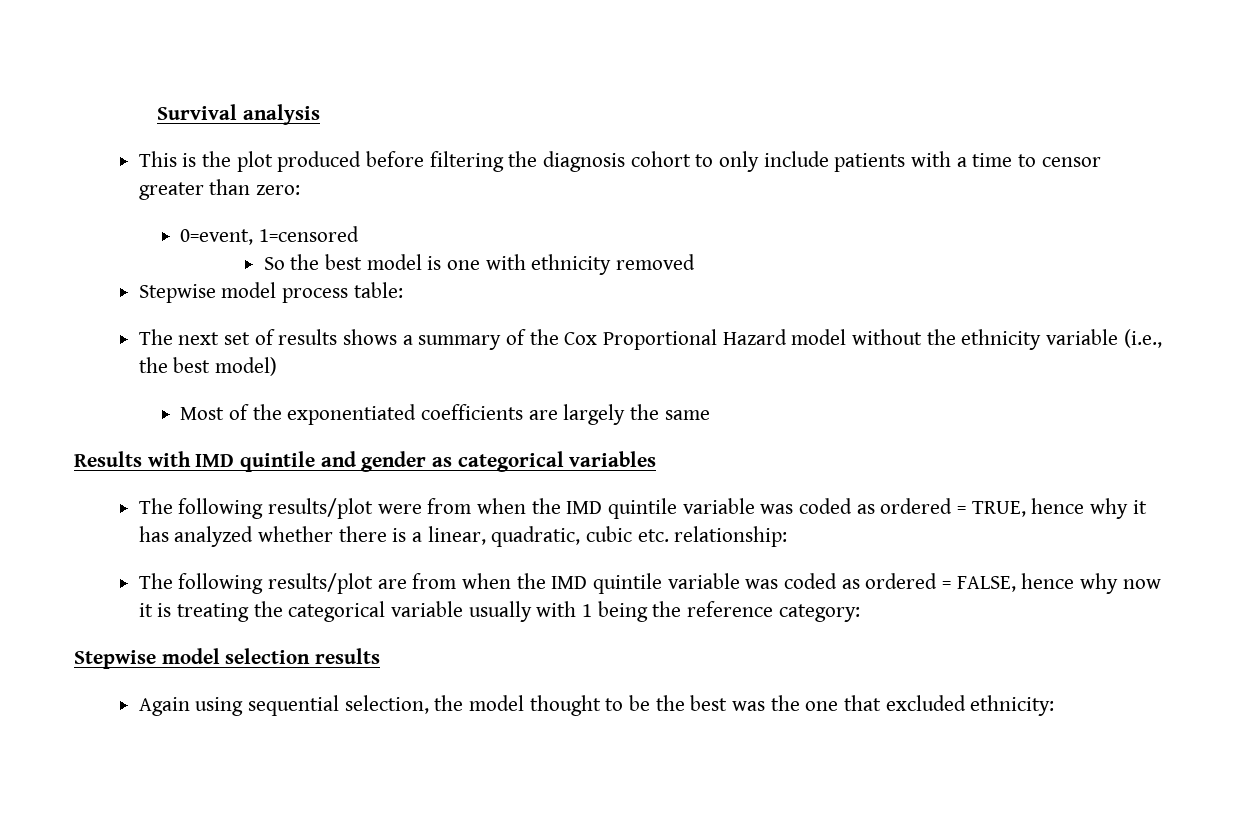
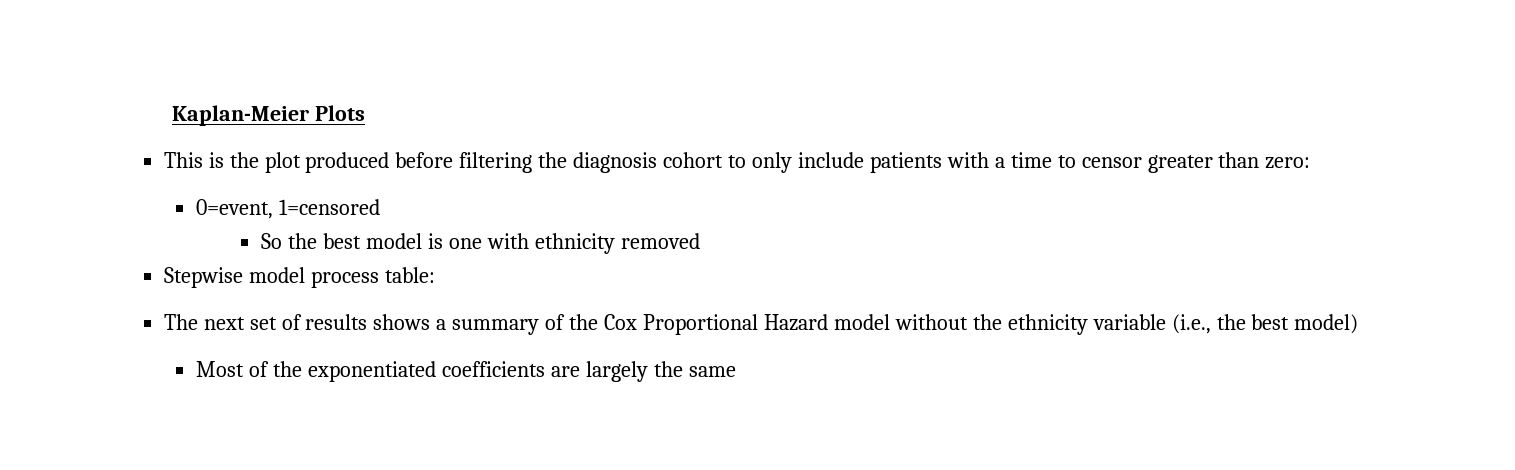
[157,104,320,125] Survival analysis -> [171,105,365,126] Kaplan-Meier Plots
[74,451,657,472] [138,498,1147,519] [138,526,788,547] [138,573,1161,594] [138,601,860,622] [74,648,381,669] [138,695,1055,716] // Results with IMD quintile and gender as categorical variables // The following results/plot were from when the IMD quintile variable was coded as ordered = TRUE, hence why it has analyzed whether there is a linear, quadratic, cubic etc. relationship: // The following results/plot are from when the IMD quintile variable was coded as ordered = FALSE, hence why now it is treating the categorical variable usually with 1 being the reference category: // Stepwise model selection results // Again using sequential selection, the model thought to be the best was the one that excluded ethnicity: -> (736, 371) none

